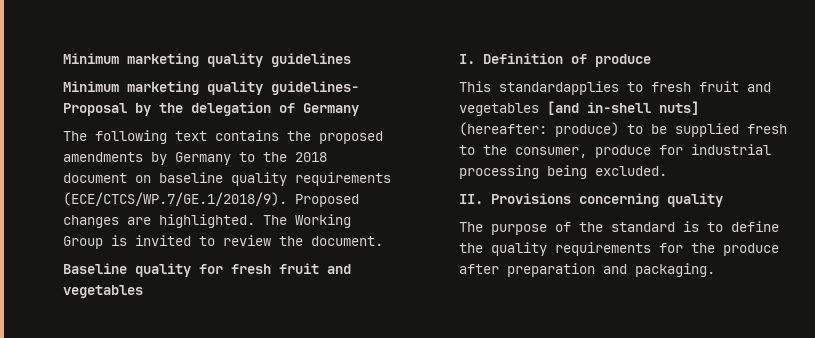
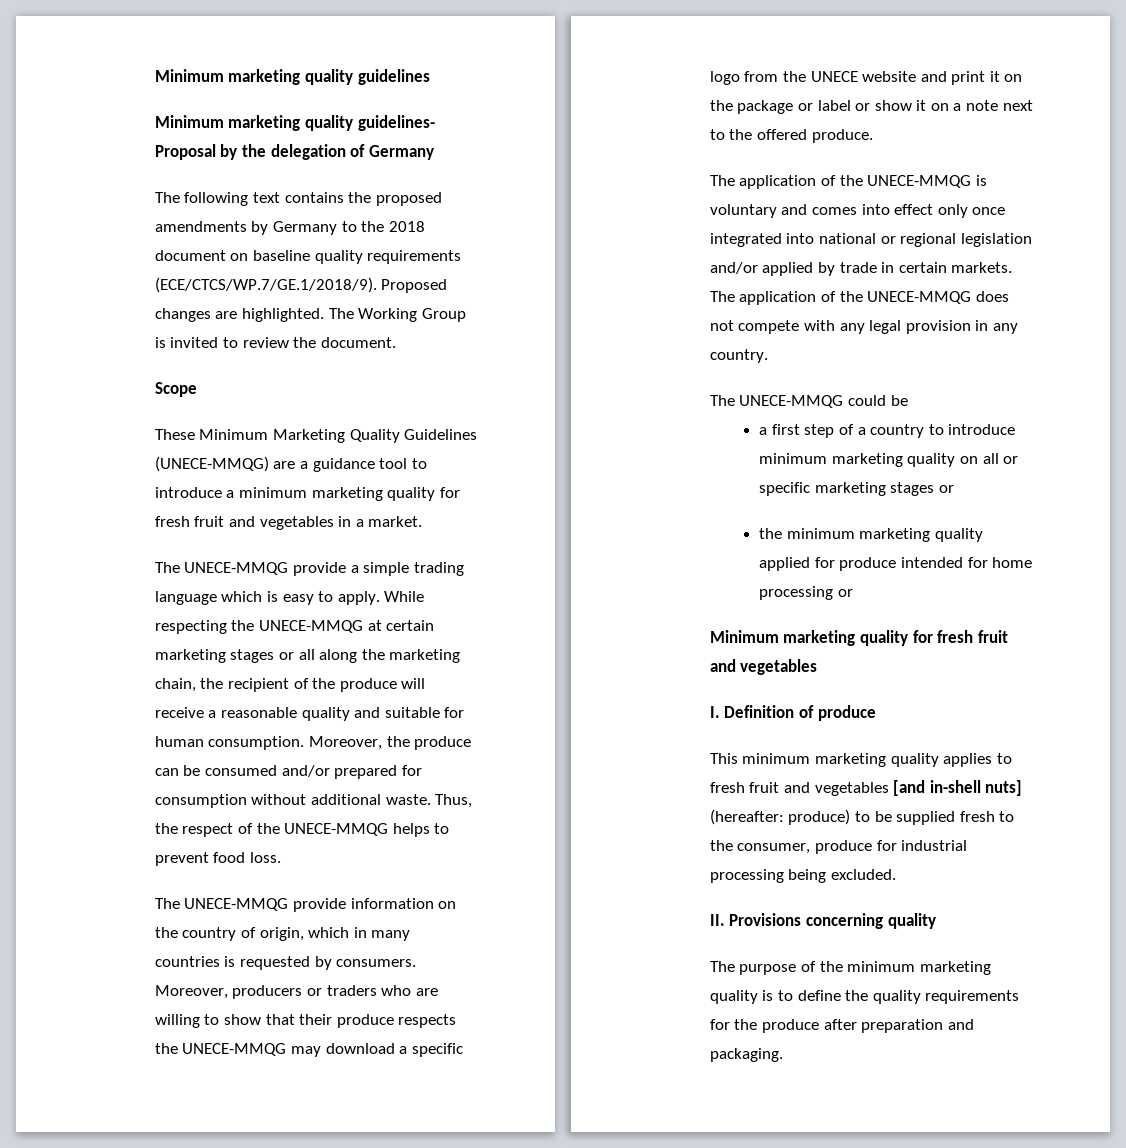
[62,263,127,274] Baseline -> [154,382,197,397] [154,429,478,443] [154,456,427,472] [154,487,460,501] [154,516,423,530] [154,562,464,576] [154,591,425,605] [154,620,435,634] [154,649,461,663] [154,678,426,692] [154,707,465,721] [154,736,472,750] [154,765,422,779] [154,794,473,808] [154,823,450,837] [154,852,281,866] [154,898,457,912] [154,927,411,941] [154,956,417,970] [154,985,438,999] [154,1014,457,1028] [154,1043,463,1057] [709,71,1023,85] [709,100,1033,114] [709,129,873,143] [709,175,987,189] [709,204,1006,218] [709,233,1032,247] [709,262,1013,276] [709,291,1009,305] [709,320,1018,334] [709,349,768,363] [709,395,908,408] [759,424,1016,438] [759,453,1019,467] [759,482,955,496] [759,528,984,542] [759,557,1033,571] [759,586,853,600] [709,630,856,646] Scope // These Minimum Marketing Quality Guidelines (UNECE-MMQG) are a guidance tool to introduce a minimum marketing quality for fresh fruit and vegetables in a market. // The UNECE-MMQG provide a simple trading language which is easy to apply. While respecting the UNECE-MMQG at certain marketing stages or all along the marketing chain, the recipient of the produce will receive a reasonable quality and suitable for human consumption. Moreover, the produce can be consumed and/or prepared for consumption without additional waste. Thus, the respect of the UNECE-MMQG helps to prevent food loss. // The UNECE-MMQG provide information on the country of origin, which in many countries is requested by consumers. Moreover, producers or traders who are willing to show that their produce respects the UNECE-MMQG may download a specific logo from the UNECE website and print it on the package or label or show it on a note next to the offered produce. // The application of the UNECE-MMQG is voluntary and comes into effect only once integrated into national or regional legislation and/or applied by trade in certain markets. The application of the UNECE-MMQG does not compete with any legal provision in any country. // The UNECE-MMQG could be // a first step of a country to introduce minimum marketing quality on all or specific marketing stages or // the minimum marketing quality applied for produce intended for home processing or // Minimum marketing
[498,81,619,95] standardapplies -> [742,753,993,767] minimum marketing quality applies
[610,222,675,232] standard -> [847,961,991,975] [709,990,758,1004] minimum marketing quality

